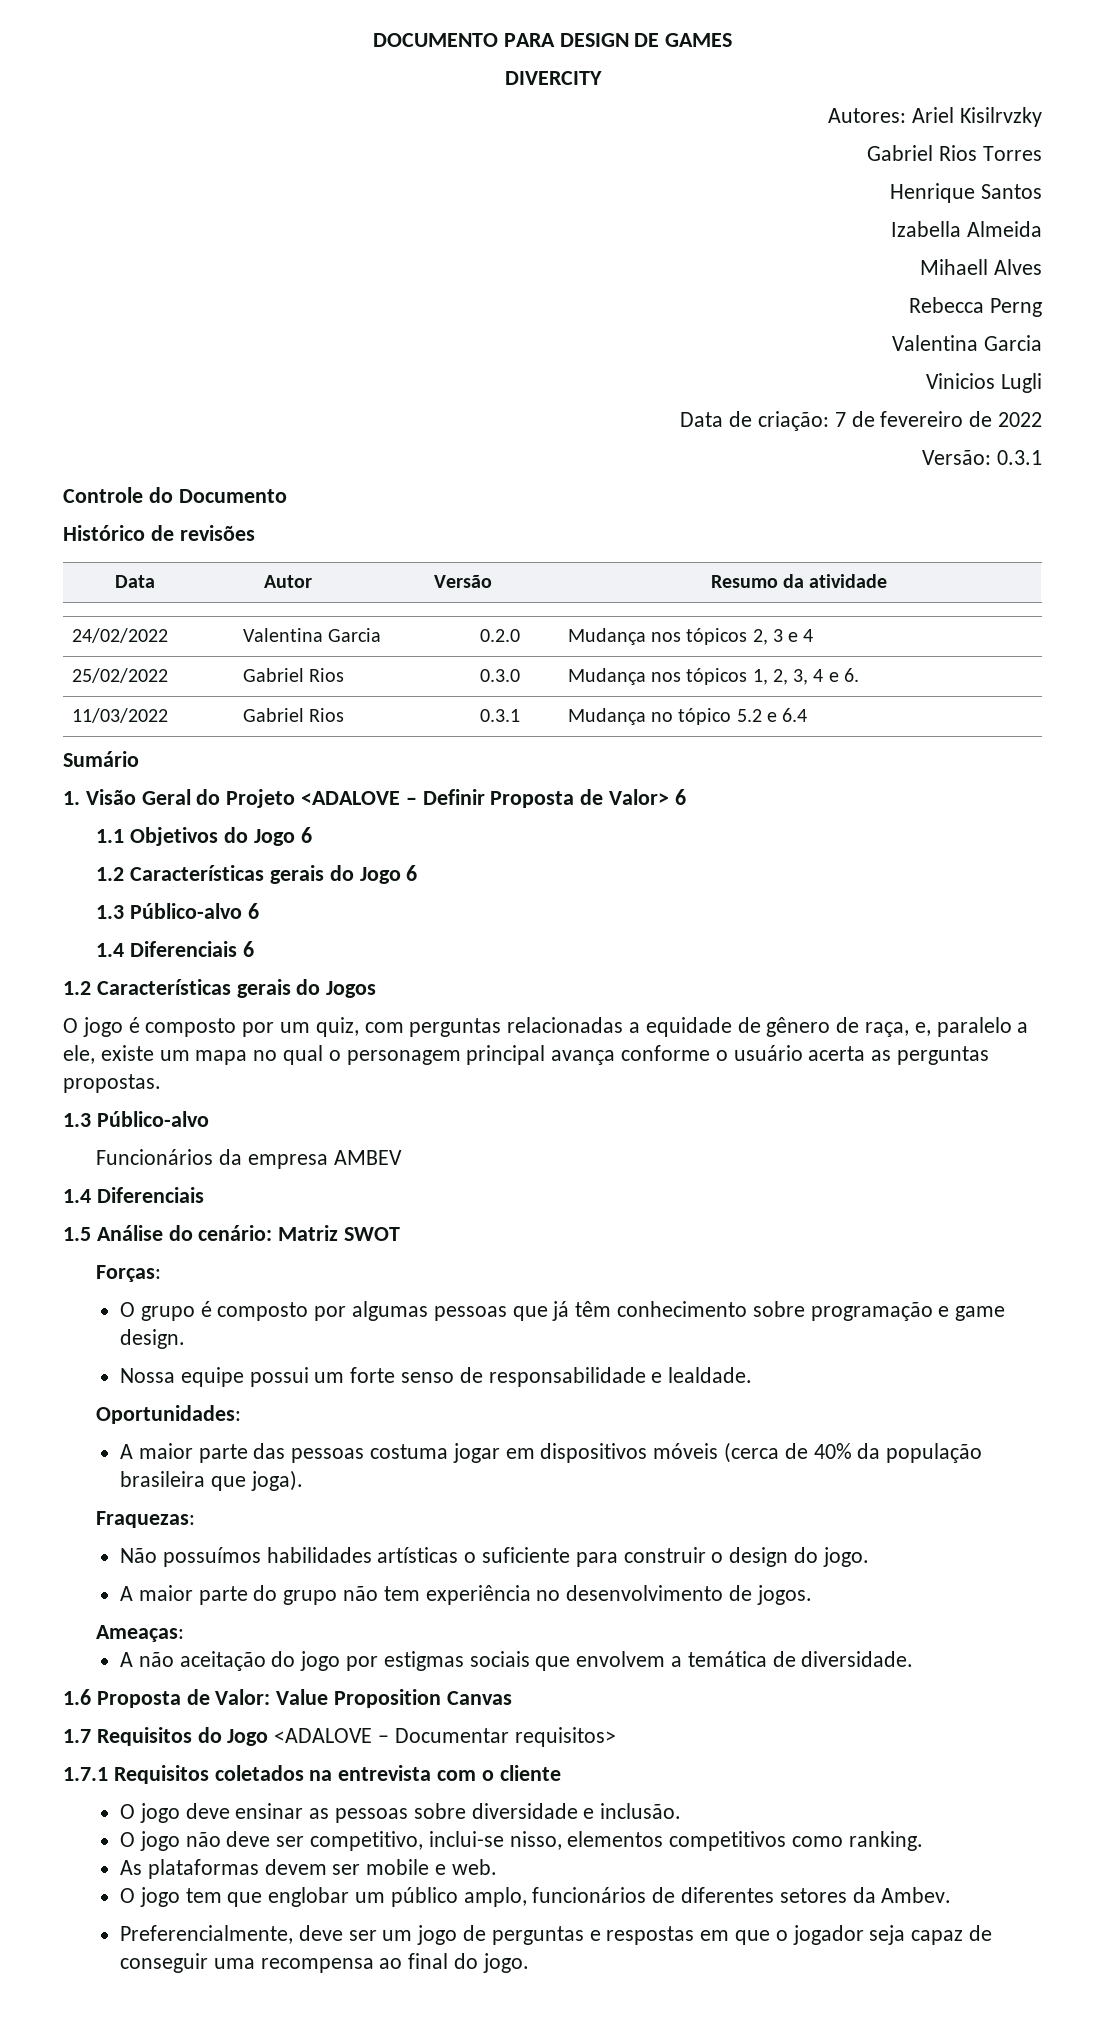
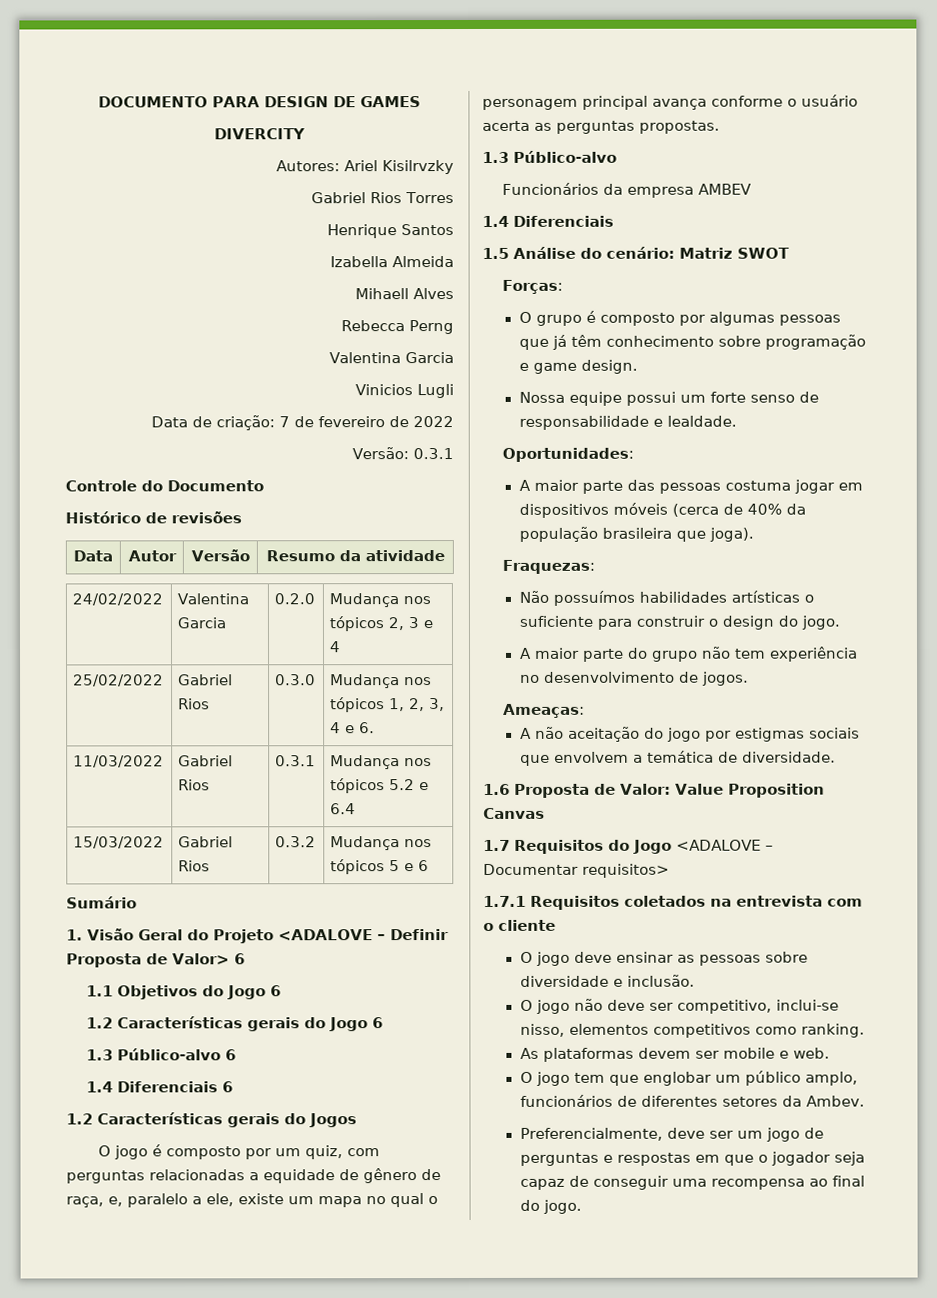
[651,708,732,725] no tópico -> [404,758,433,767] [330,778,386,794] nos tópicos
(808, 715) none -> [73,836,165,849] [178,836,234,848] [178,860,211,872] [275,836,317,848] [330,836,433,851] [330,859,430,875] // 15/03/2022 | Gabriel Rios | 0.3.2 | Mudança nos tópicos 5 e 6

